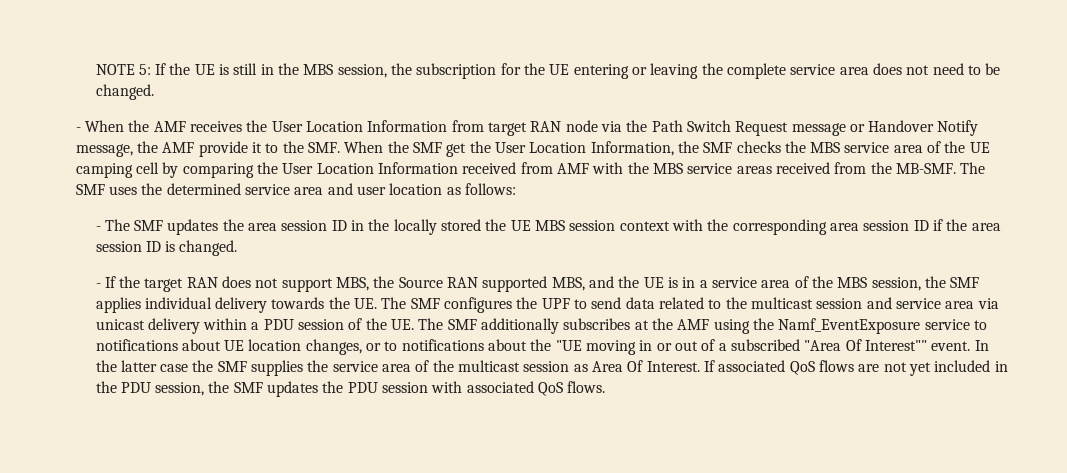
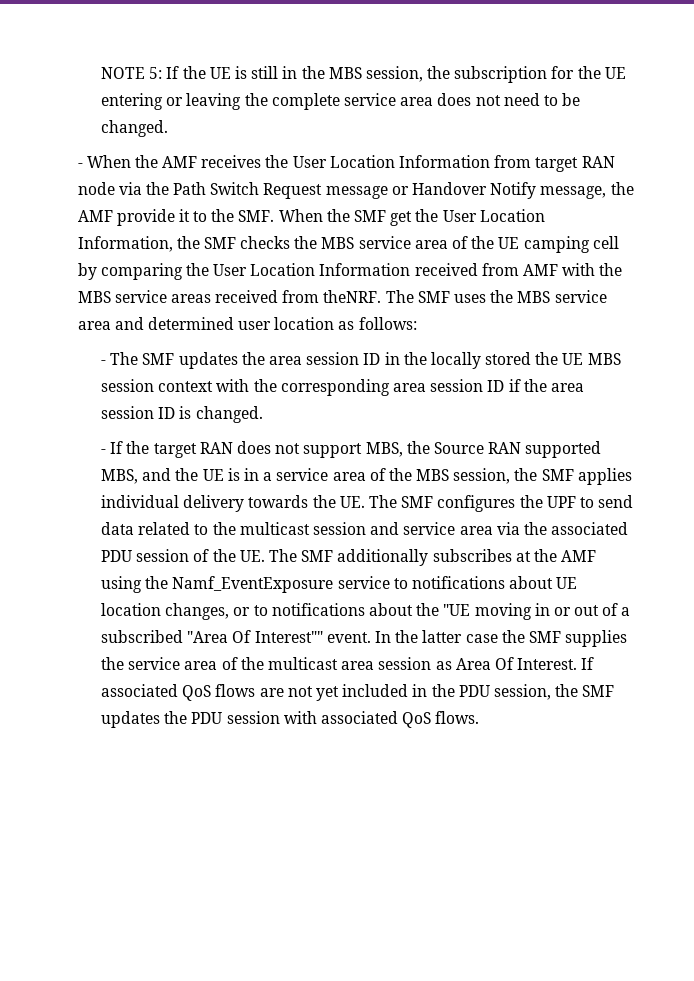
[870,162,956,174] the MB-SMF. -> [323,290,382,303] theNRF.
[166,183,241,195] determined -> [517,291,551,303] MBS
(353, 189) none -> [147,317,234,330] determined
[95,318,260,334] unicast delivery within a -> [523,522,629,535] the associated
(521, 366) none -> [341,661,375,670] area

